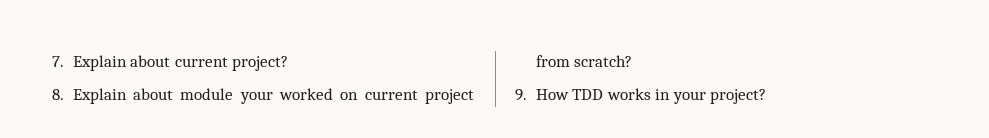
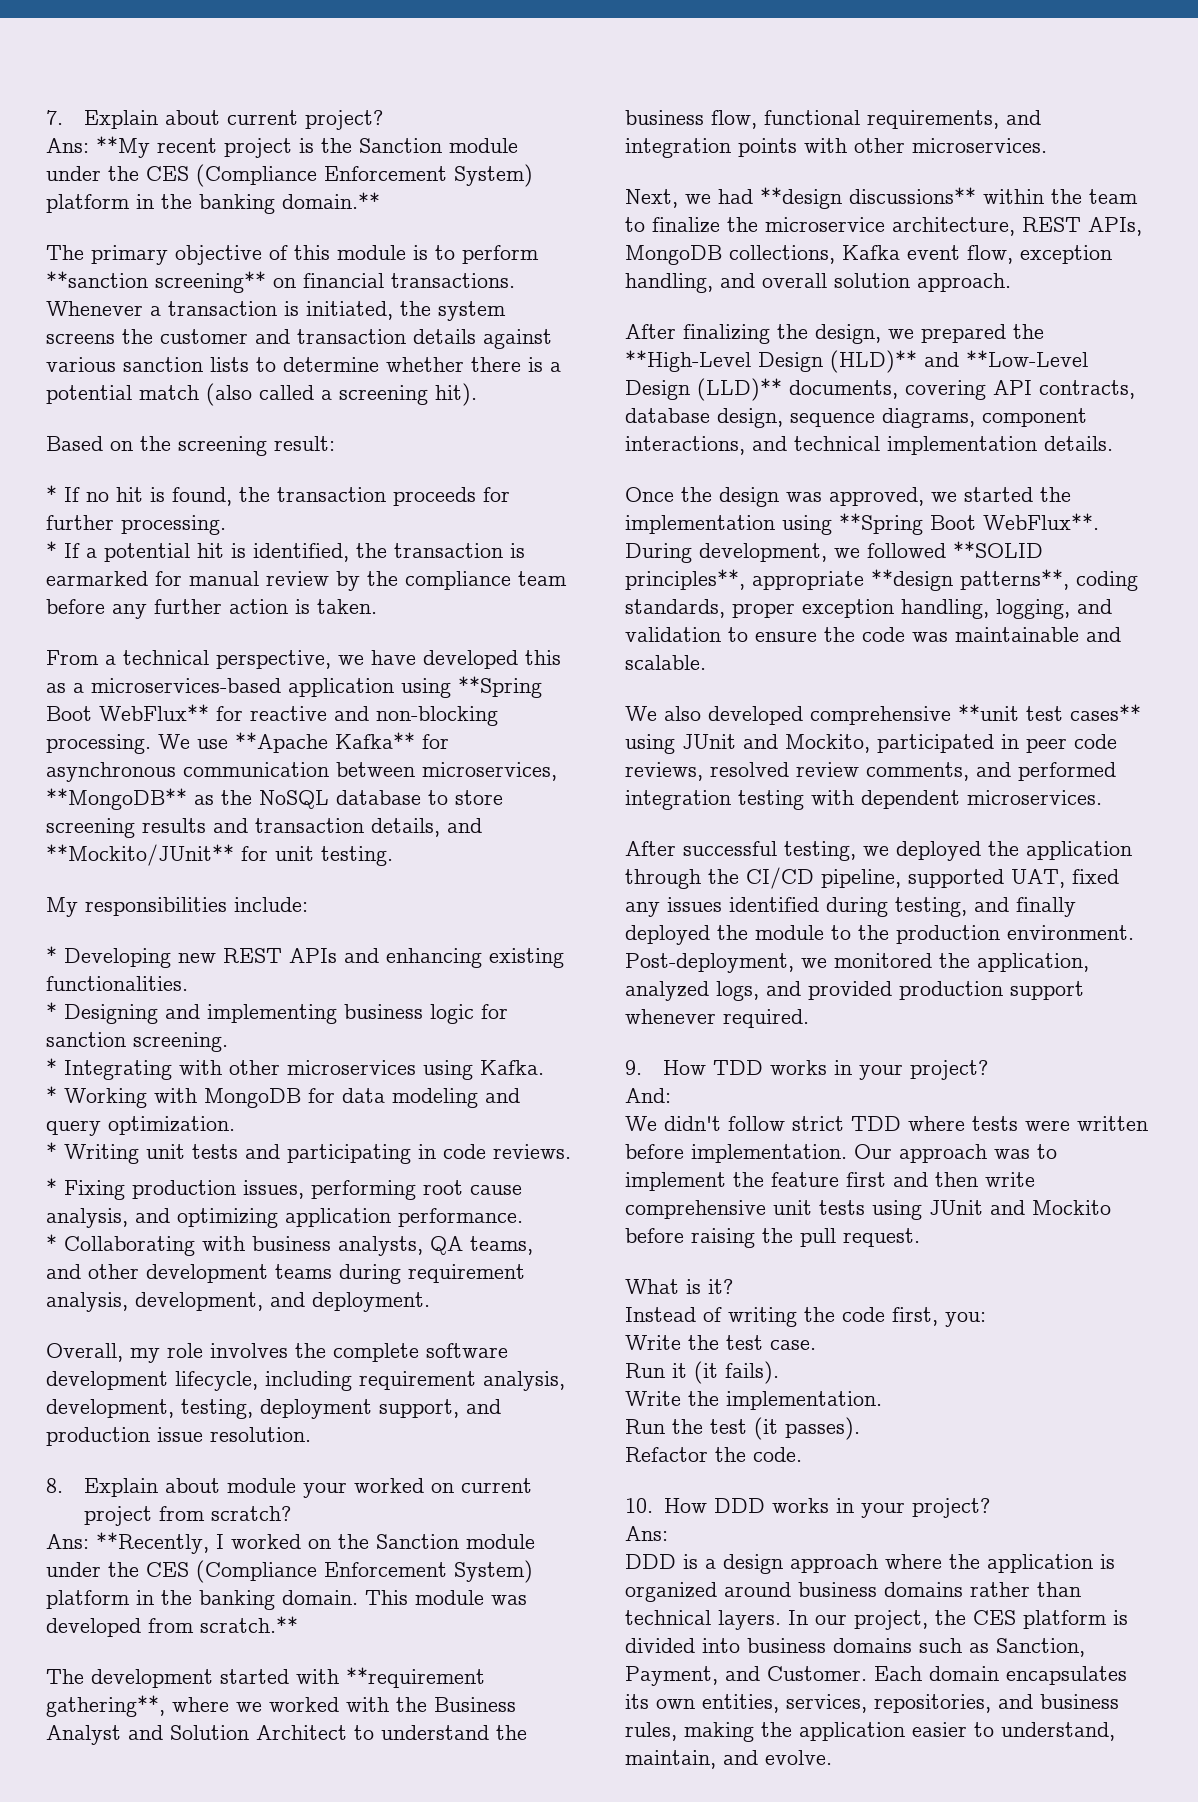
(289, 63) none -> [46,136,518,158] [46,164,533,187] [46,192,380,214] [46,245,539,265] [46,271,515,293] [46,301,506,321] [46,329,552,349] [46,357,561,372] [46,383,477,406] [46,436,335,456] [46,485,510,506] [46,515,226,535] [46,541,525,562] [46,571,567,591] [46,599,377,619] [46,650,561,669] [46,676,542,698] [46,704,498,726] [46,732,449,754] [46,762,557,782] [46,788,503,810] [46,818,482,838] [46,844,393,866] [46,897,308,917] [46,946,564,968] [46,976,188,991] [46,1002,508,1024] [46,1032,228,1052] [46,1058,544,1080] [46,1086,520,1108] [46,1116,235,1136] [46,1142,571,1164] [46,1178,522,1200] [46,1208,523,1228] [46,1234,533,1256] [46,1264,525,1284] [46,1292,430,1312] [46,1343,508,1363] [46,1371,565,1391] [46,1399,501,1419] [46,1427,311,1446] // Ans: **My recent project is the Sanction module under the CES (Compliance Enforcement System) platform in the banking domain.** // The primary objective of this module is to perform **sanction screening** on financial transactions. Whenever a transaction is initiated, the system screens the customer and transaction details against various sanction lists to determine whether there is a potential match (also called a screening hit). // Based on the screening result: // * If no hit is found, the transaction proceeds for further processing. // * If a potential hit is identified, the transaction is earmarked for manual review by the compliance team before any further action is taken. // From a technical perspective, we have developed this as a microservices-based application using **Spring Boot WebFlux** for reactive and non-blocking processing. We use **Apache Kafka** for asynchronous communication between microservices, **MongoDB** as the NoSQL database to store screening results and transaction details, and **Mockito/JUnit** for unit testing. // My responsibilities include: // * Developing new REST APIs and enhancing existing functionalities. // * Designing and implementing business logic for sanction screening. // * Integrating with other microservices using Kafka. // * Working with MongoDB for data modeling and query optimization. // * Writing unit tests and participating in code reviews. // * Fixing production issues, performing root cause analysis, and optimizing application performance. // * Collaborating with business analysts, QA teams, and other development teams during requirement analysis, development, and deployment. // Overall, my role involves the complete software development lifecycle, including requirement analysis, development, testing, deployment support, and production issue resolution.
(633, 61) none -> [46,1532,535,1554] [46,1560,533,1583] [46,1590,527,1610] [46,1616,298,1637] [46,1667,485,1688] [46,1695,516,1717] [46,1725,527,1745] [625,110,1041,129] [625,138,1047,158] [625,187,1138,209] [625,217,1142,236] [625,245,1112,265] [625,273,1011,293] [625,324,1044,344] [625,350,1088,373] [625,378,1135,401] [625,408,1087,428] [625,436,1113,455] [625,487,1071,507] [625,513,1099,535] [625,541,1043,563] [625,569,1138,591] [625,599,1112,619] [625,627,1121,642] [625,655,706,670] [625,704,1141,725] [625,734,1117,754] [625,762,1116,781] [625,790,1102,810] [625,841,1132,861] [625,867,1119,889] [625,897,1076,917] [625,925,1134,945] [625,953,1089,973] [625,981,1084,1001] [625,1009,809,1028] // Ans: **Recently, I worked on the Sanction module under the CES (Compliance Enforcement System) platform in the banking domain. This module was developed from scratch.** // The development started with **requirement gathering**, where we worked with the Business Analyst and Solution Architect to understand the business flow, functional requirements, and integration points with other microservices. // Next, we had **design discussions** within the team to finalize the microservice architecture, REST APIs, MongoDB collections, Kafka event flow, exception handling, and overall solution approach. // After finalizing the design, we prepared the **High-Level Design (HLD)** and **Low-Level Design (LLD)** documents, covering API contracts, database design, sequence diagrams, component interactions, and technical implementation details. // Once the design was approved, we started the implementation using **Spring Boot WebFlux**. During development, we followed **SOLID principles**, appropriate **design patterns**, coding standards, proper exception handling, logging, and validation to ensure the code was maintainable and scalable. // We also developed comprehensive **unit test cases** using JUnit and Mockito, participated in peer code reviews, resolved review comments, and performed integration testing with dependent microservices. // After successful testing, we deployed the application through the CI/CD pipeline, supported UAT, fixed any issues identified during testing, and finally deployed the module to the production environment. Post-deployment, we monitored the application, analyzed logs, and provided production support whenever required.
(767, 96) none -> [625,1088,671,1103] [625,1116,1148,1131] [625,1144,1057,1163] [625,1172,1035,1191] [625,1200,1111,1220] [625,1228,920,1248] [625,1279,733,1294] [625,1307,986,1327] [625,1335,816,1350] [625,1361,779,1384] [625,1391,882,1410] [625,1417,860,1440] [625,1447,802,1462] [625,1498,990,1518] [625,1526,668,1541] [625,1554,1115,1574] [625,1582,1081,1602] [625,1610,1128,1630] [625,1638,1085,1657] [625,1666,1127,1686] [625,1694,1119,1713] [625,1722,1115,1742] [625,1750,832,1769] // And: // We didn't follow strict TDD where tests were written before implementation. Our approach was to implement the feature first and then write comprehensive unit tests using JUnit and Mockito before raising the pull request. // What is it? // Instead of writing the code first, you: // Write the test case. // Run it (it fails). // Write the implementation. // Run the test (it passes). // Refactor the code. // 10. How DDD works in your project? // Ans: // DDD is a design approach where the application is organized around business domains rather than technical layers. In our project, the CES platform is divided into business domains such as Sanction, Payment, and Customer. Each domain encapsulates its own entities, services, repositories, and business rules, making the application easier to understand, maintain, and evolve.

